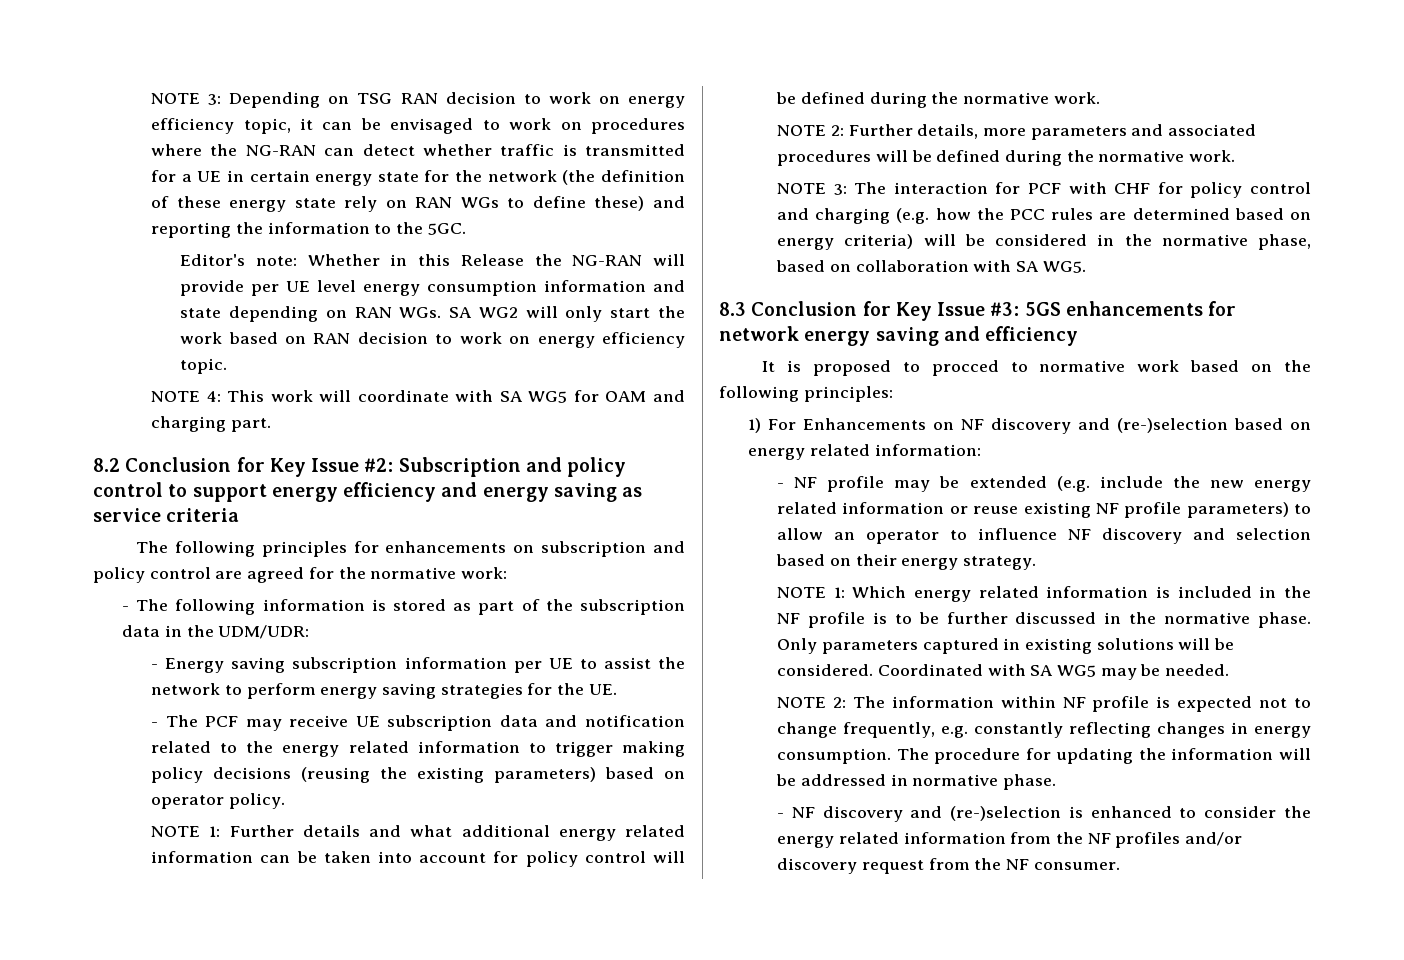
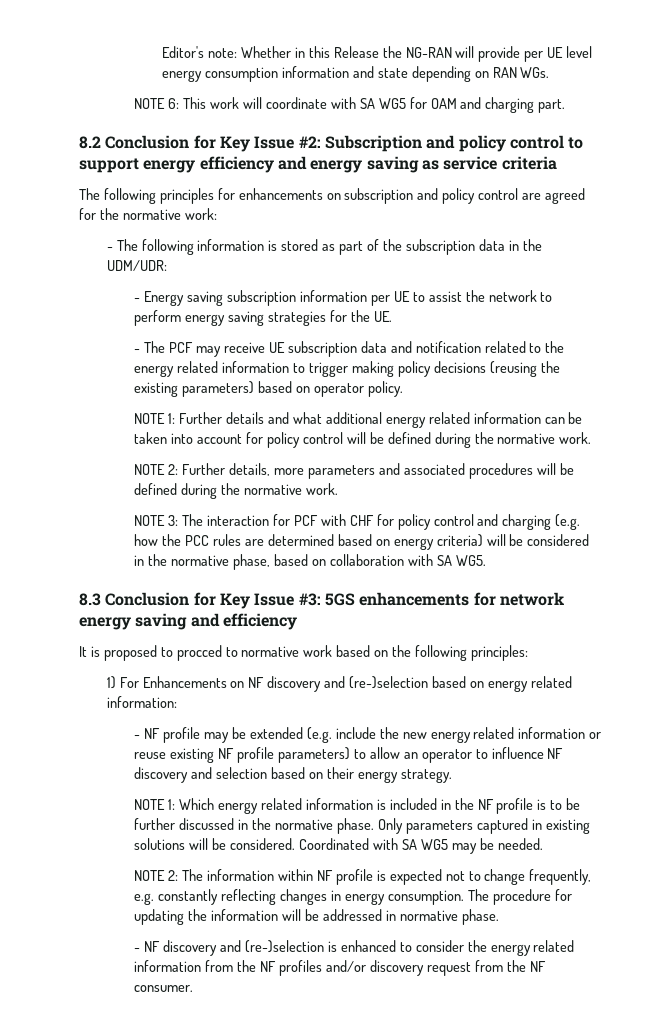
[151,92,686,108] [151,118,685,134] [151,144,685,156] [151,170,686,186] [151,196,685,212] [151,222,466,238] NOTE 3: Depending on TSG RAN decision to work on energy efficiency topic, it can be envisaged to work on procedures where the NG-RAN can detect whether traffic is transmitted for a UE in certain energy state for the network (the definition of these energy state rely on RAN WGs to define these) and reporting the information to the 5GC. // -> (162, 52) none
[449,306,685,322] [180,332,685,348] [180,358,228,374] [151,391,221,402] SA WG2 will only start the work based on RAN decision to work on energy efficiency topic. // NOTE 4: -> [134,98,180,109] // NOTE 6:

